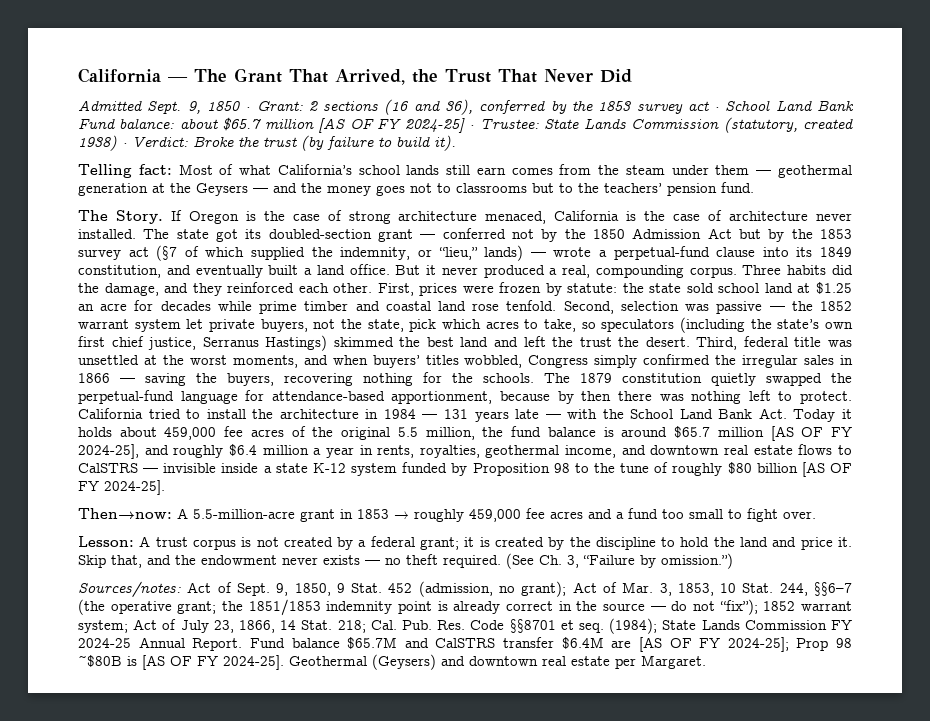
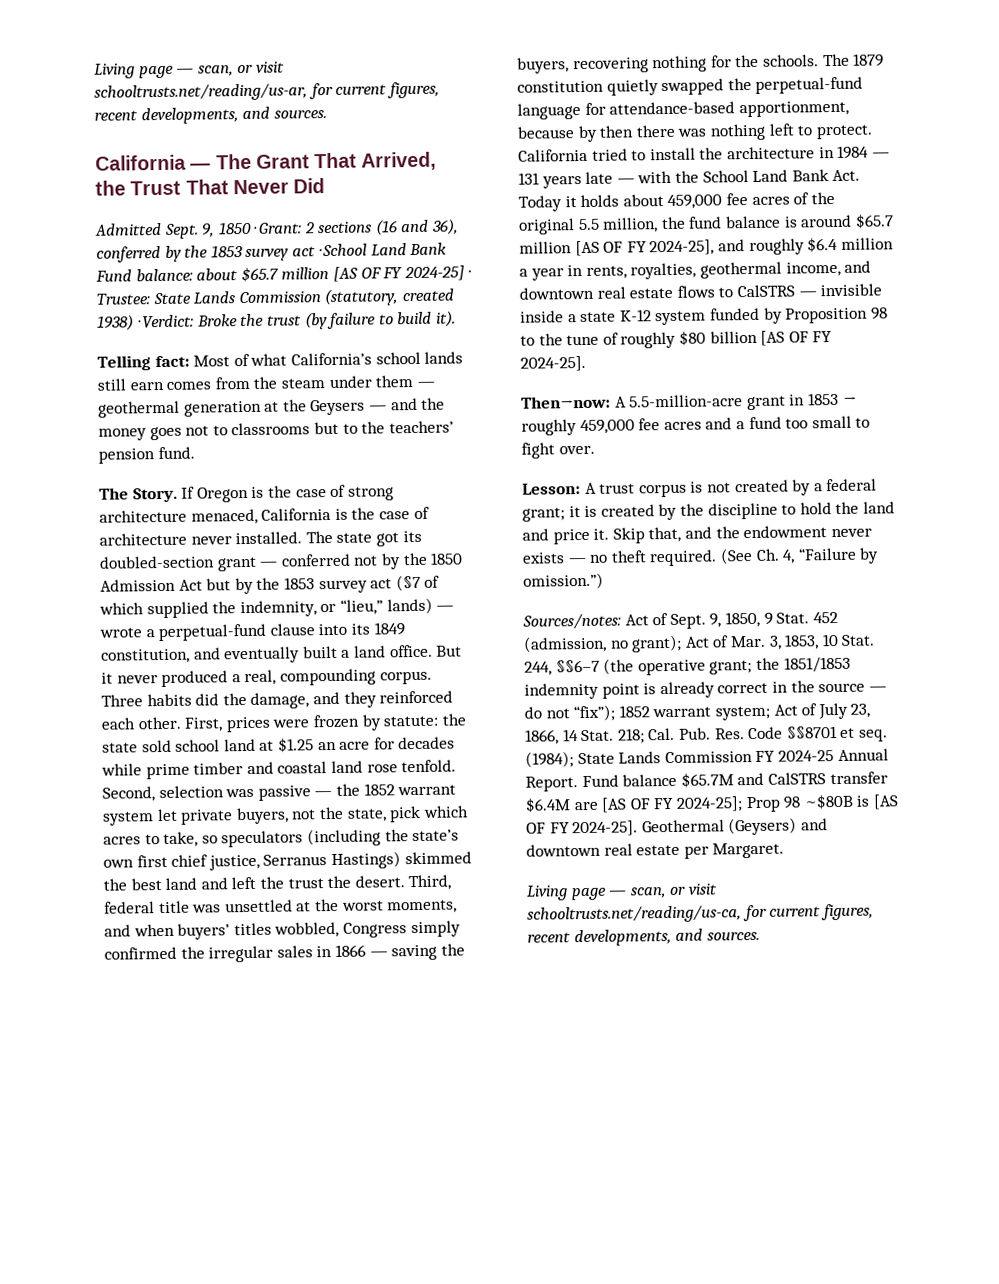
(78, 75) none -> [94,61,285,79] [94,81,440,102] [94,106,327,125] Living page — scan, or visit schooltrusts.net/reading/us-ar, for current figures, recent developments, and sources. //
[567,555,579,568] 3, -> [782,549,796,564] 4,
(706, 662) none -> [526,883,718,901] [527,903,874,924] [527,928,760,947] // Living page — scan, or visit schooltrusts.net/reading/us-ca, for current figures, recent developments, and sources.

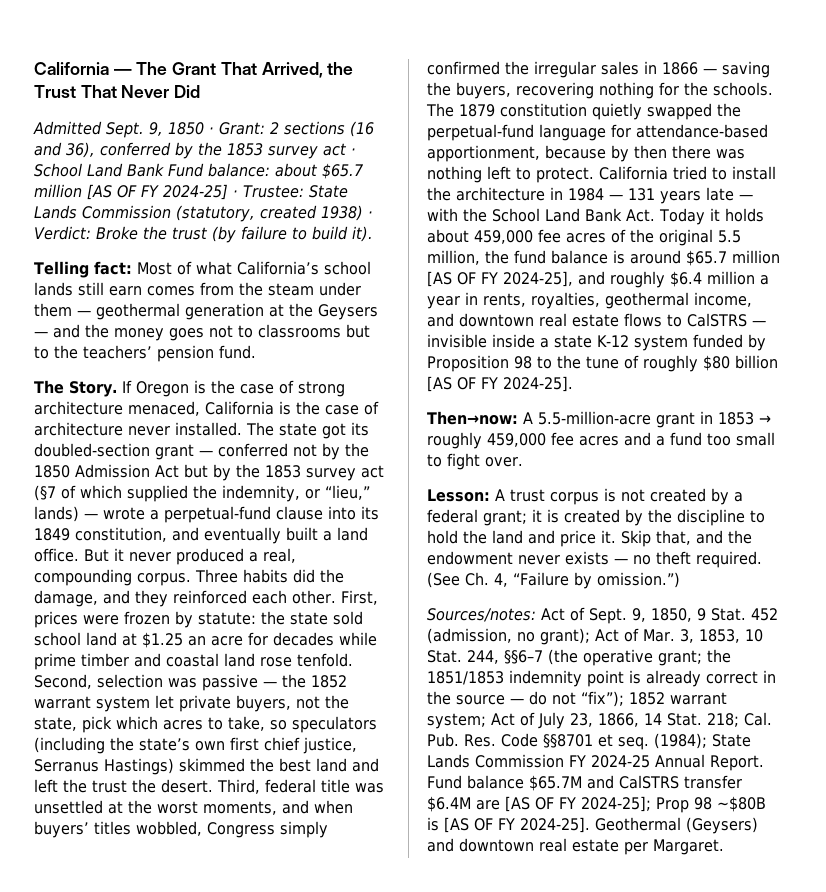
[94,61,285,79] [94,81,440,102] [94,106,327,125] Living page — scan, or visit schooltrusts.net/reading/us-ar, for current figures, recent developments, and sources. // -> (34, 68) none
[526,883,718,901] [527,903,874,924] [527,928,760,947] // Living page — scan, or visit schooltrusts.net/reading/us-ca, for current figures, recent developments, and sources. -> (724, 847) none

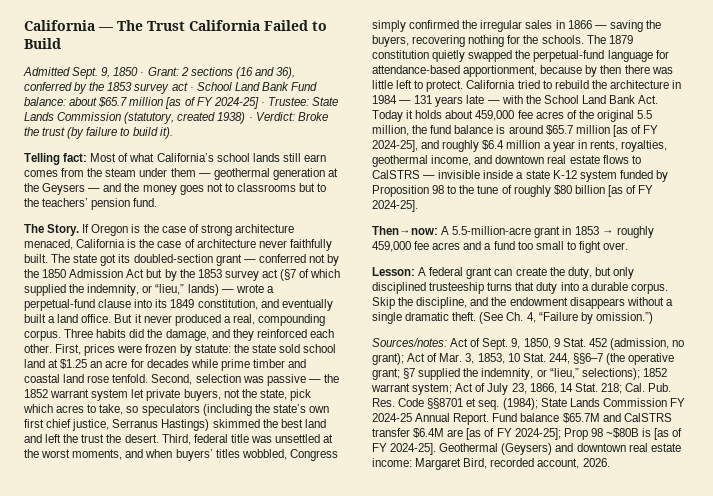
[172,62,354,78] [34,85,201,98] Grant That Arrived, the Trust That Never Did -> [147,20,327,31] [24,38,61,49] Trust California Failed to Build
[87,184,137,200] [AS OF -> [165,97,196,109] [as of
[175,422,242,436] installed. -> [289,239,332,251] [24,254,48,263] faithfully built.
[427,166,482,183] nothing -> [372,80,393,89] little
[732,166,776,180] install -> [554,80,589,89] rebuild
[427,271,476,287] [AS OF -> [612,125,641,137] [as of
[427,376,476,392] [AS OF -> [607,185,637,197] [as of
[510,488,743,505] [427,509,765,526] [427,530,752,547] [427,551,762,568] trust corpus is not created by a federal grant; it is created by the discipline to hold the land and price it. Skip that, and the endowment never exists — no theft required. -> [429,267,634,279] [372,282,668,294] [372,297,673,309] [372,312,477,324] federal grant can create the duty, but only disciplined trusteeship turns that duty into a durable corpus. Skip the discipline, and the endowment disappears without a single dramatic theft.
[707,649,731,663] [427,670,776,687] [427,691,624,707] the 1851/1853 indemnity point is already correct in the source — do not “fix”); -> [403,368,640,380] §7 supplied the indemnity, or “lieu,” selections);
[505,796,554,812] [AS OF -> [466,428,495,440] [as of
[444,817,493,833] [AS OF -> [654,428,683,440] [as of
[624,839,724,855] per Margaret. -> [372,458,610,470] income: Margaret Bird, recorded account, 2026.

